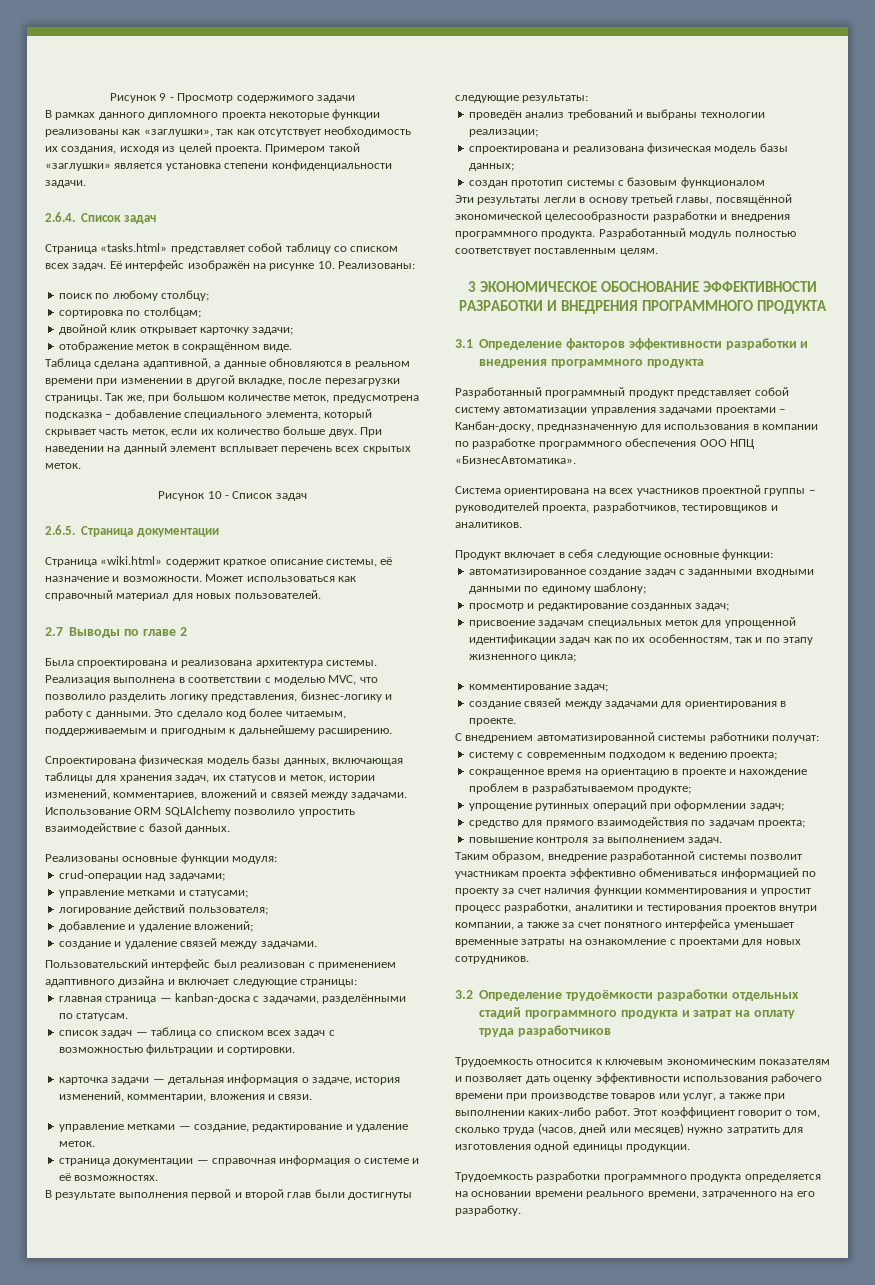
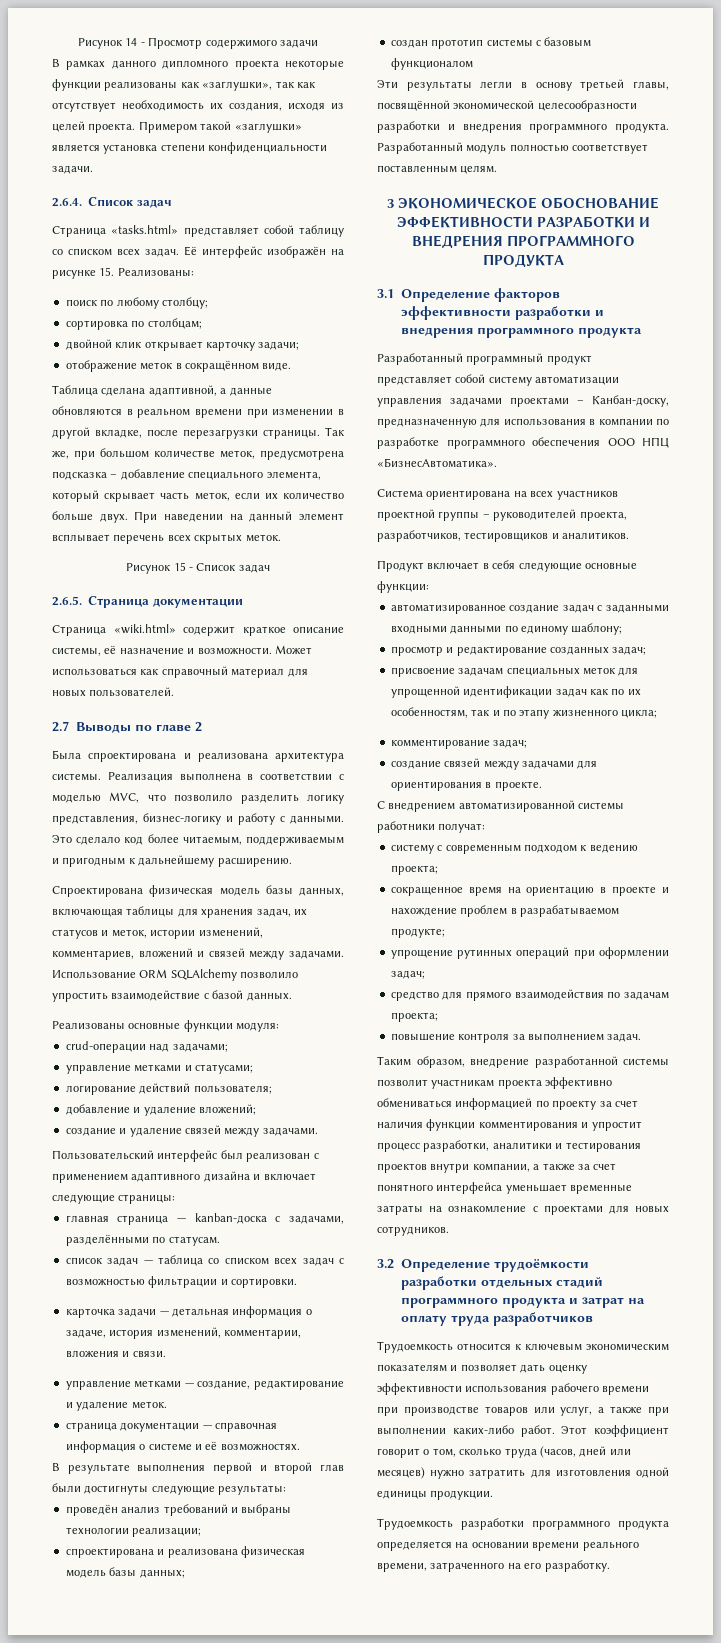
[110,93,167,103] Рисунок 9 -> [78,38,138,49] Рисунок 14
[317,261,335,269] 10. -> [99,267,115,276] 15.
[207,491,222,499] 10 -> [173,562,186,571] 15

